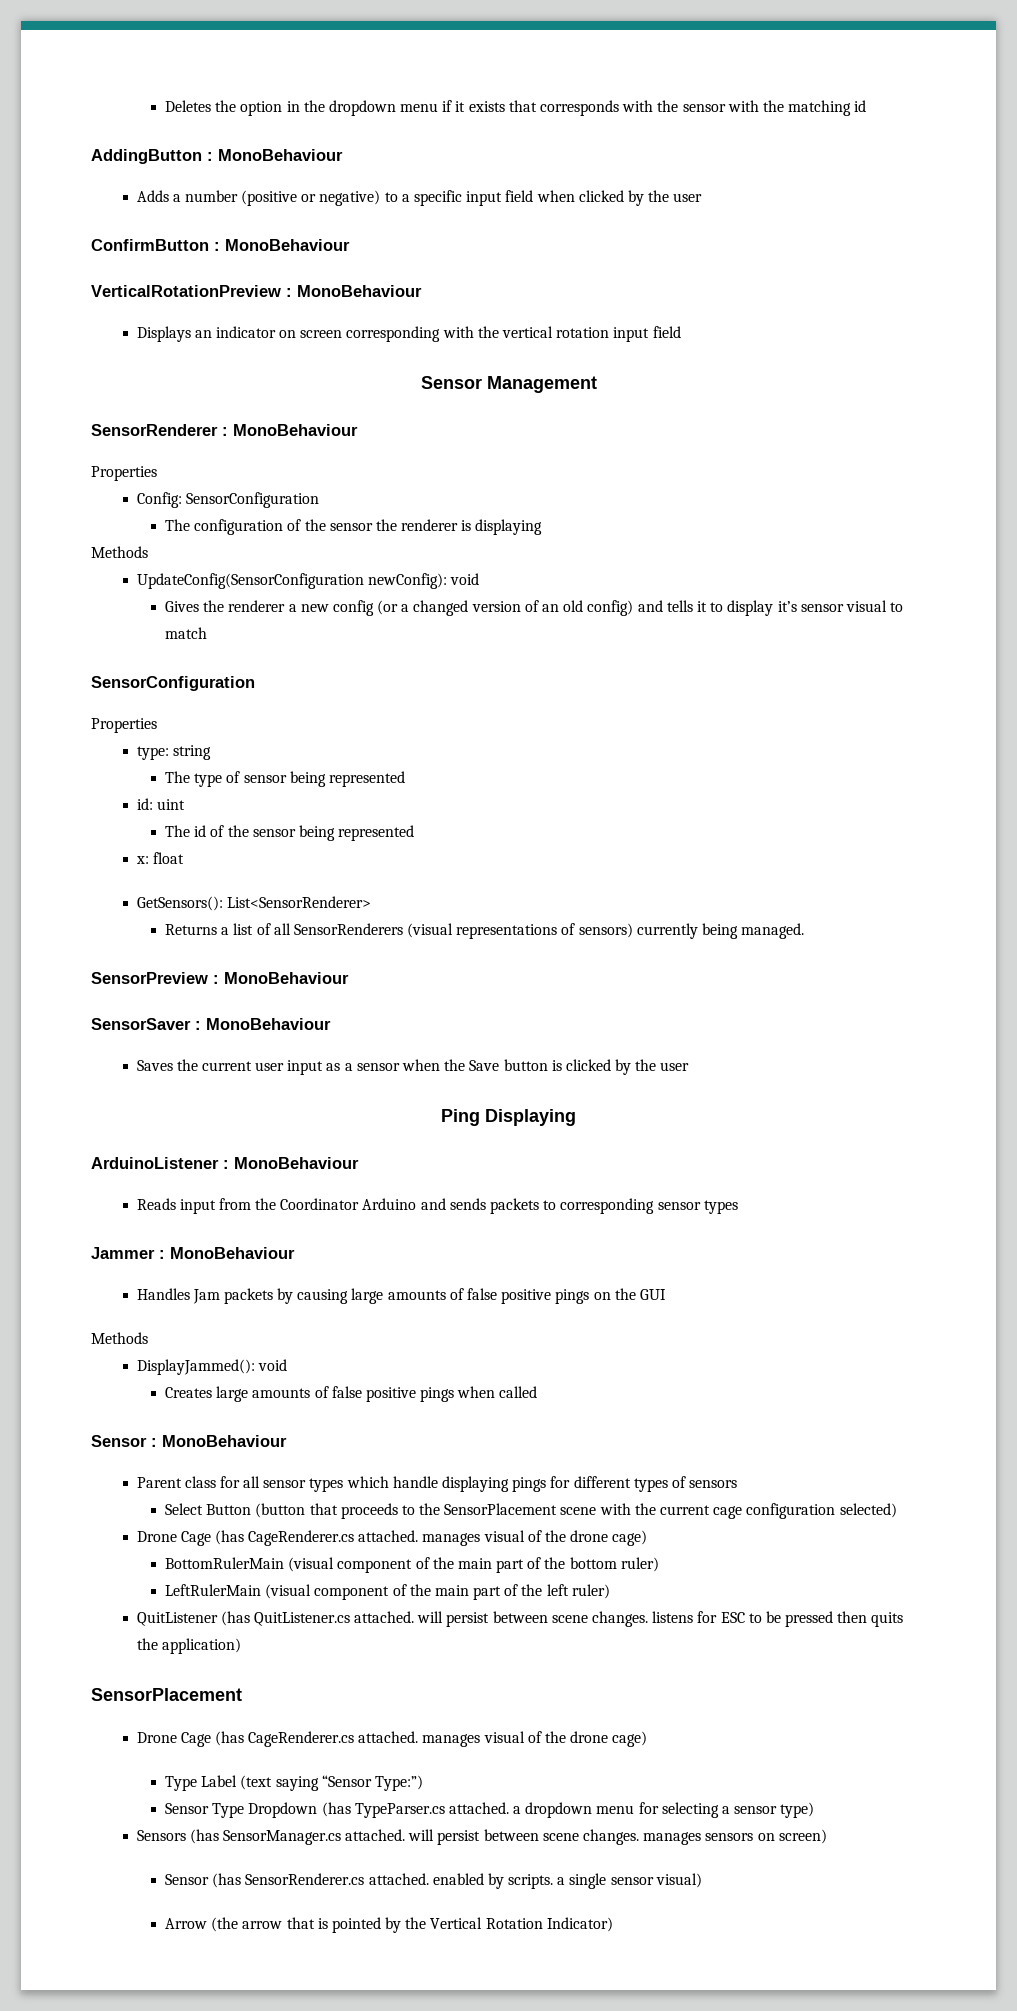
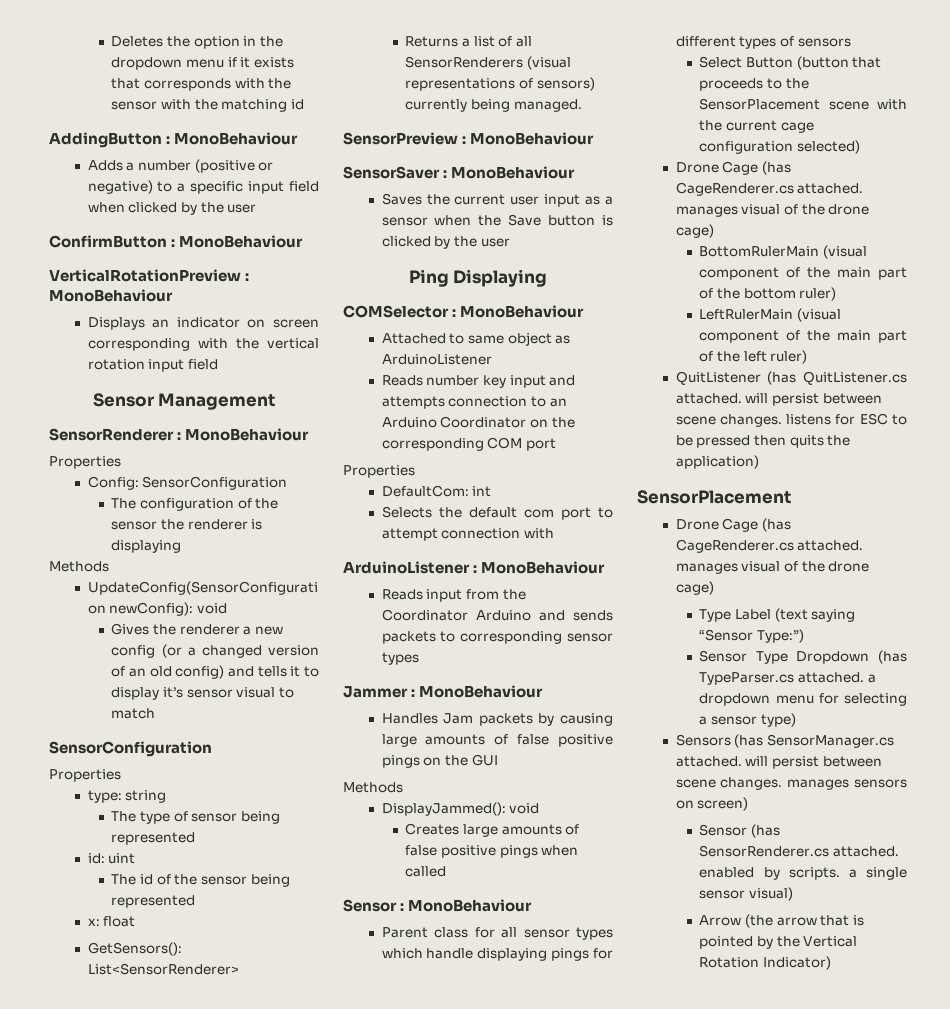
(576, 1117) none -> [343,305,585,318] [381,332,571,346] [381,354,492,365] [381,375,576,388] [381,396,567,409] [381,416,575,428] [381,437,556,451] [343,465,415,478] [381,485,492,497] [381,506,613,520] [381,528,554,541] // COMSelector : MonoBehaviour // Attached to same object as ArduinoListener // Reads number key input and attempts connection to an Arduino Coordinator on the corresponding COM port // Properties // DefaultCom: int // Selects the default com port to attempt connection with

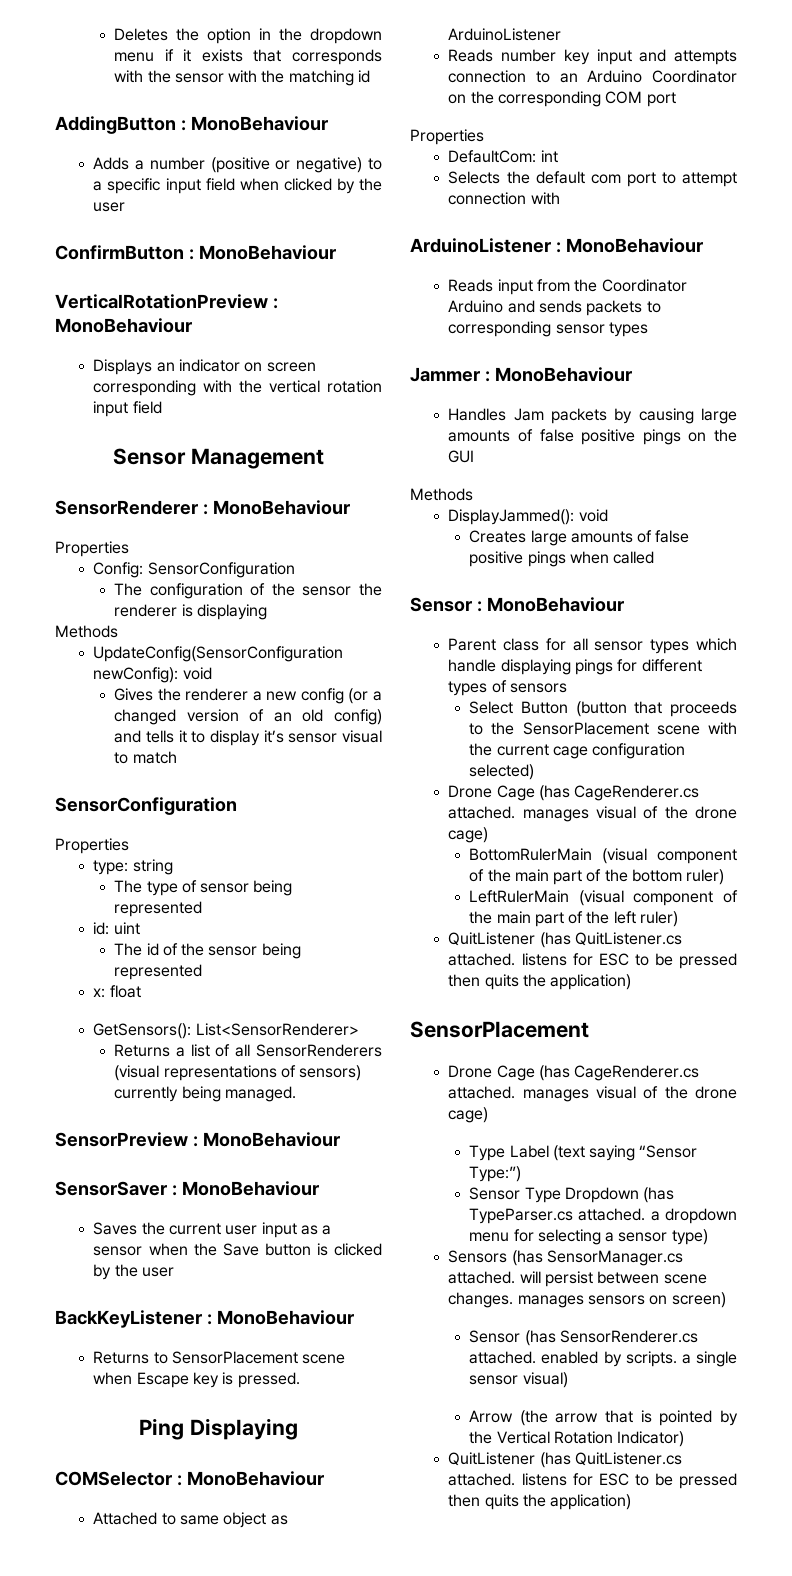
(510, 242) none -> [55,1310,354,1328] [93,1351,346,1364] [93,1372,300,1388] // BackKeyListener : MonoBehaviour // Returns to SensorPlacement scene when Escape key is pressed.
[745,393,882,406] [675,414,782,427] will persist between scene changes. -> (516, 959) none
(832, 963) none -> [448,1452,683,1468] [448,1473,737,1489] [448,1494,632,1510] // QuitListener (has QuitListener.cs attached. listens for ESC to be pressed then quits the application)

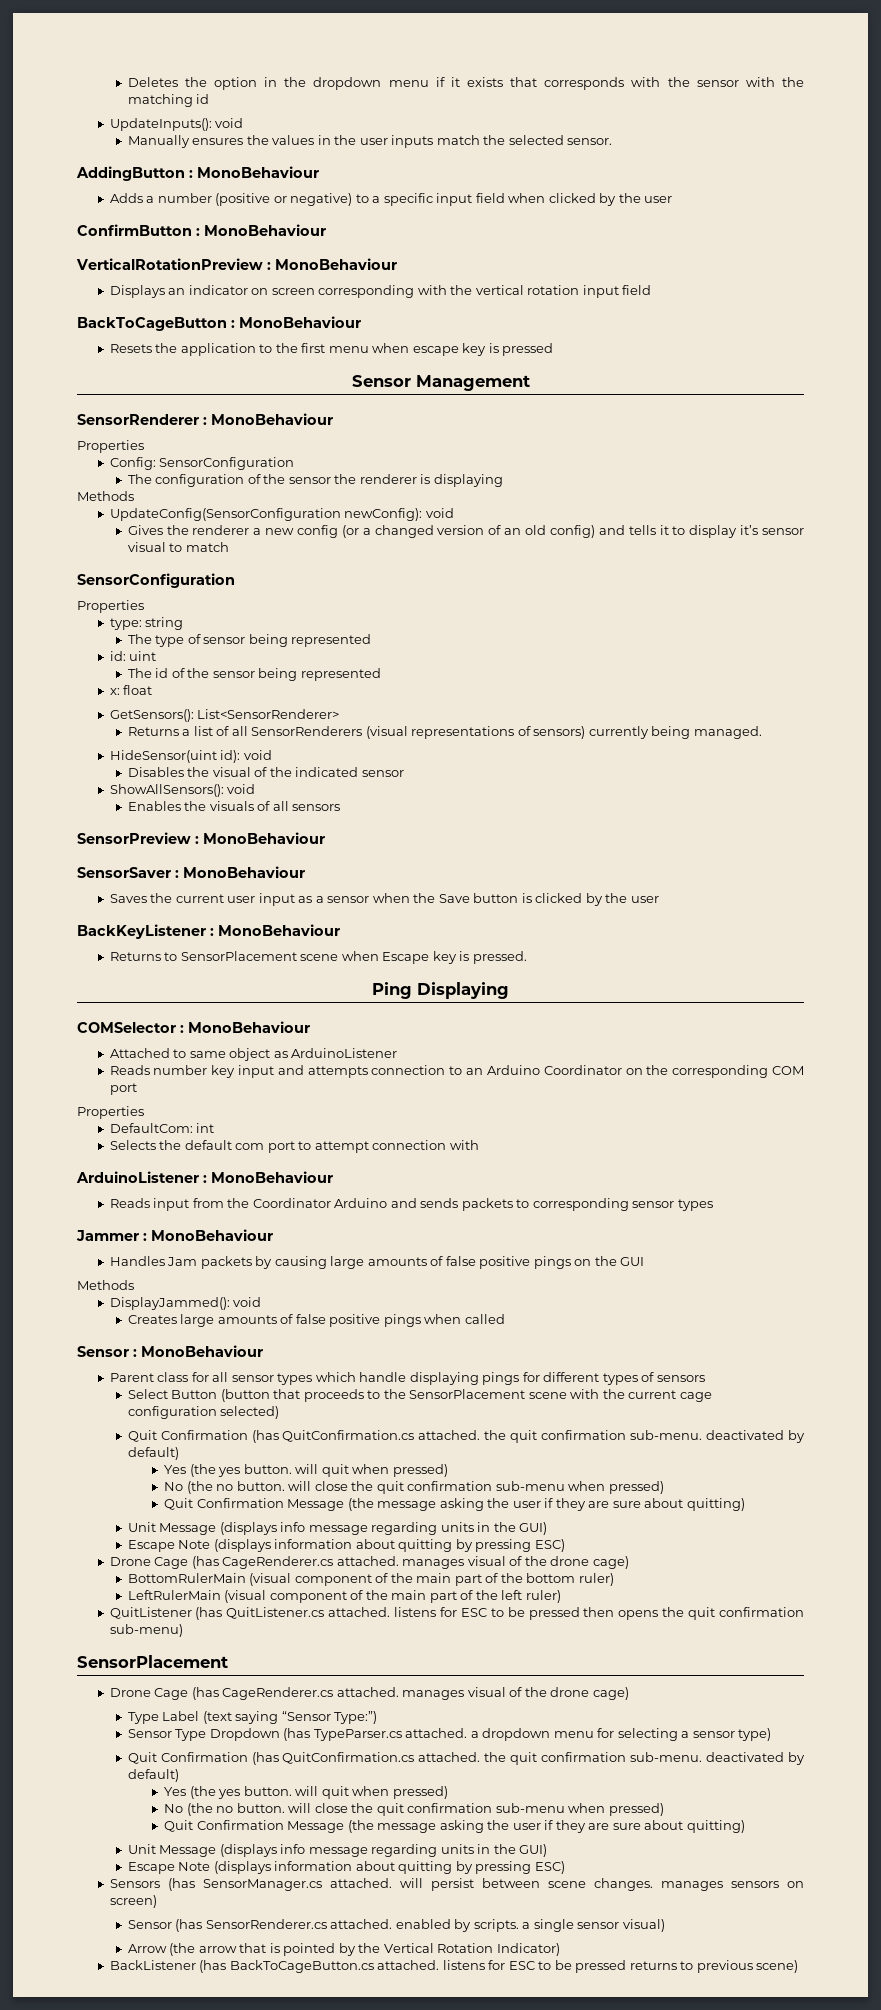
(371, 76) none -> [109,118,244,131] [127,135,613,148] // UpdateInputs(): void // Manually ensures the values in the user inputs match the selected sensor.
(162, 407) none -> [77,316,361,331] [109,343,554,356] // BackToCageButton : MonoBehaviour // Resets the application to the first menu when escape key is pressed
(296, 1094) none -> [109,750,272,763] [127,767,404,777] [109,784,256,797] [127,801,341,811] // HideSensor(uint id): void // Disables the visual of the indicated sensor // ShowAllSensors(): void // Enables the visuals of all sensors
(535, 772) none -> [127,1430,805,1443] [127,1447,179,1460] [164,1464,448,1477] [164,1481,664,1494] [164,1498,745,1511] [127,1522,548,1535] [127,1539,565,1552] // Quit Confirmation (has QuitConfirmation.cs attached. the quit confirmation sub-menu. deactivated by default) // Yes (the yes button. will quit when pressed) // No (the no button. will close the quit confirmation sub-menu when pressed) // Quit Confirmation Message (the message asking the user if they are sure about quitting) // Unit Message (displays info message regarding units in the GUI) // Escape Note (displays information about quitting by pressing ESC)
[484,974,632,990] quits the application) -> [618,1607,804,1620] [109,1624,183,1637] opens the quit confirmation sub-menu)
(708, 1237) none -> [127,1752,805,1765] [127,1769,179,1782] [164,1786,448,1799] [164,1803,664,1816] [164,1820,745,1833] [127,1844,548,1857] [127,1861,565,1874] // Quit Confirmation (has QuitConfirmation.cs attached. the quit confirmation sub-menu. deactivated by default) // Yes (the yes button. will quit when pressed) // No (the no button. will close the quit confirmation sub-menu when pressed) // Quit Confirmation Message (the message asking the user if they are sure about quitting) // Unit Message (displays info message regarding units in the GUI) // Escape Note (displays information about quitting by pressing ESC)
[448,1452,683,1468] [448,1473,737,1489] [448,1494,632,1510] QuitListener (has QuitListener.cs attached. listens for ESC to be pressed then quits the application) -> [109,1960,799,1973] BackListener (has BackToCageButton.cs attached. listens for ESC to be pressed returns to previous scene)

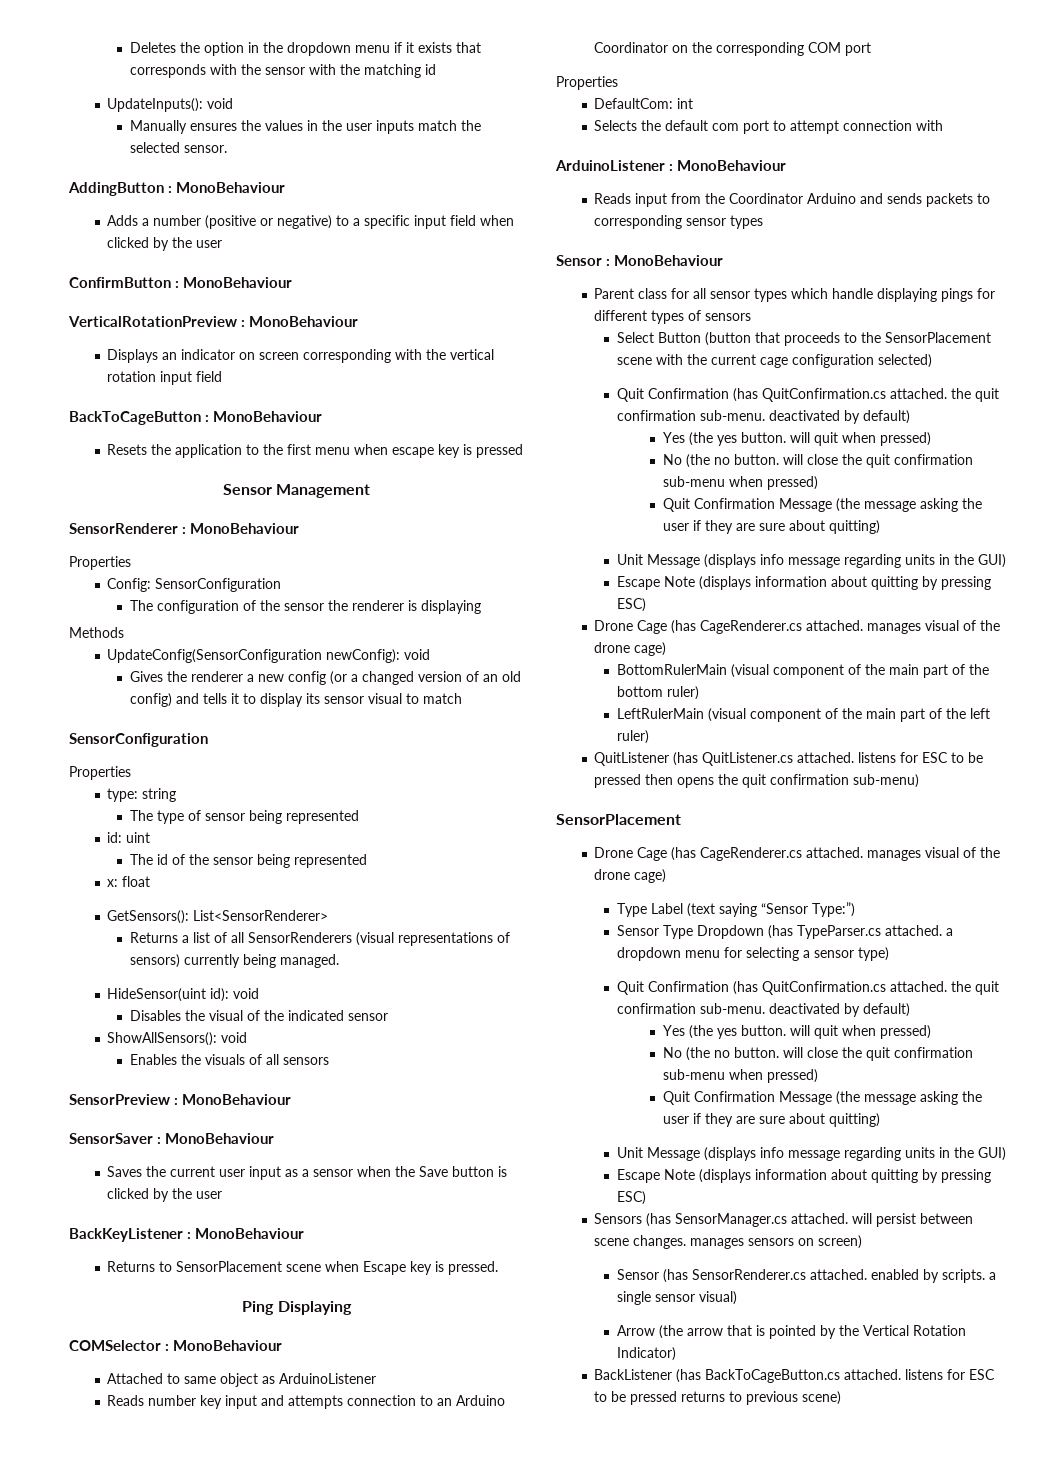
[740,525,759,535] it’s -> [305,693,320,704] its
[76,1229,273,1241] [109,1256,645,1269] [77,1280,134,1290] [109,1297,262,1310] [127,1314,505,1327] // Jammer : MonoBehaviour // Handles Jam packets by causing large amounts of false positive pings on the GUI // Methods // DisplayJammed(): void // Creates large amounts of false positive pings when called -> (764, 222) none

